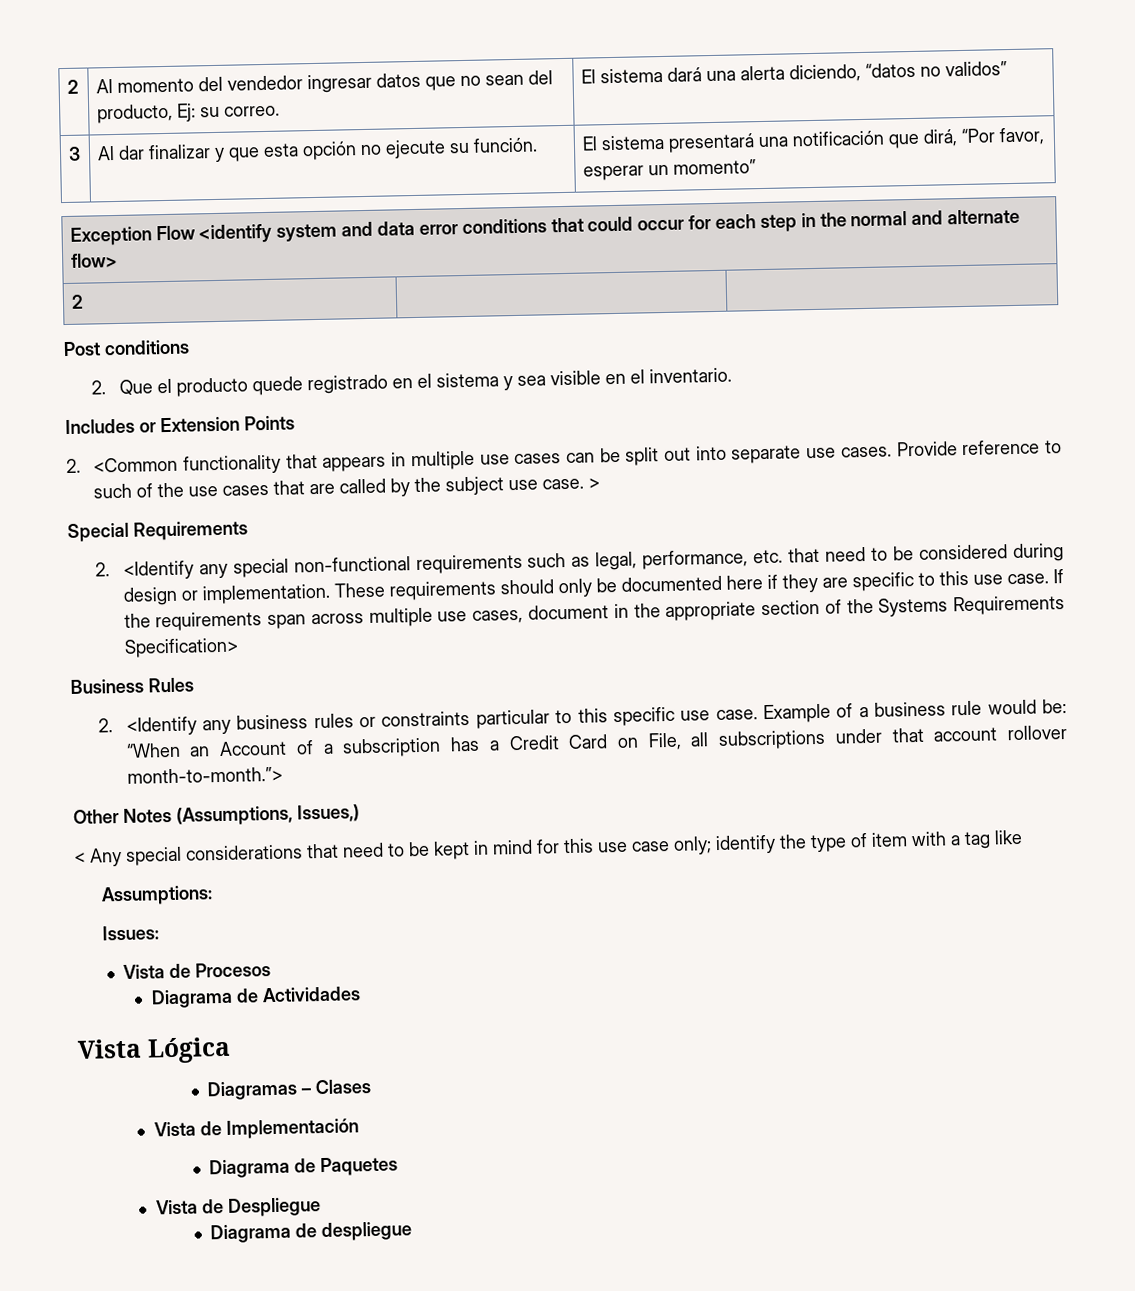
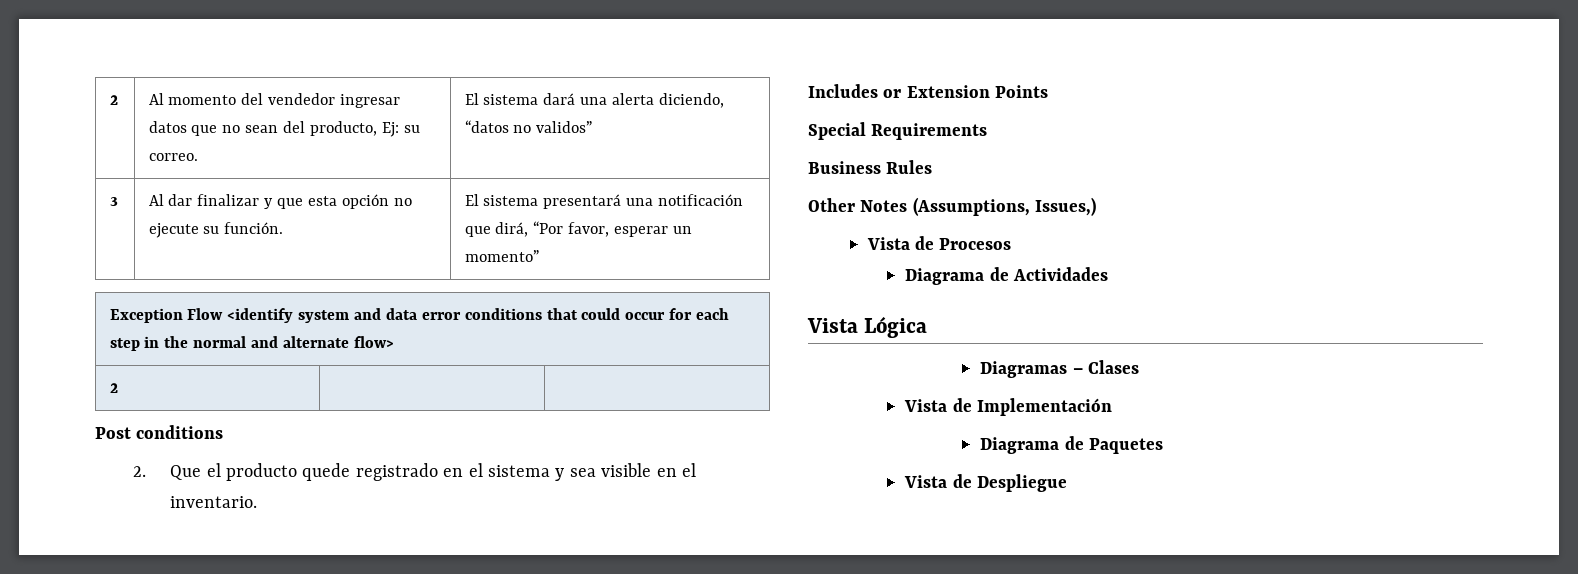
[66,439,1062,475] [93,476,601,499] [67,520,248,543] [95,543,1064,580] [122,569,1064,606] [123,595,1066,632] [123,637,239,658] [70,677,194,694] [98,699,1067,736] [125,724,1068,758] [126,766,283,784] [73,804,360,826] [74,829,1023,867] [101,885,214,906] [102,925,160,941] 2. <Common functionality that appears in multiple use cases can be split out into separate use cases. Provide reference to such of the use cases that are called by the subject use case. > // Special Requirements // 2. <Identify any special non-functional requirements such as legal, performance, etc. that need to be considered during design or implementation. These requirements should only be documented here if they are specific to this use case. If the requirements span across multiple use cases, document in the appropriate section of the Systems Requirements Specification> // Business Rules // 2. <Identify any business rules or constraints particular to this specific use case. Example of a business rule would be: “When an Account of a subscription has a Credit Card on File, all subscriptions under that account rollover month-to-month.”> // Other Notes (Assumptions, Issues,) // < Any special considerations that need to be kept in mind for this use case only; identify the type of item with a tag like // Assumptions: // Issues: -> [808,122,988,140] [808,160,933,174] [808,197,1097,216] Special Requirements // Business Rules // Other Notes (Assumptions, Issues,)
[210,1221,413,1244] // Diagrama de despliegue -> (1067, 483) none

